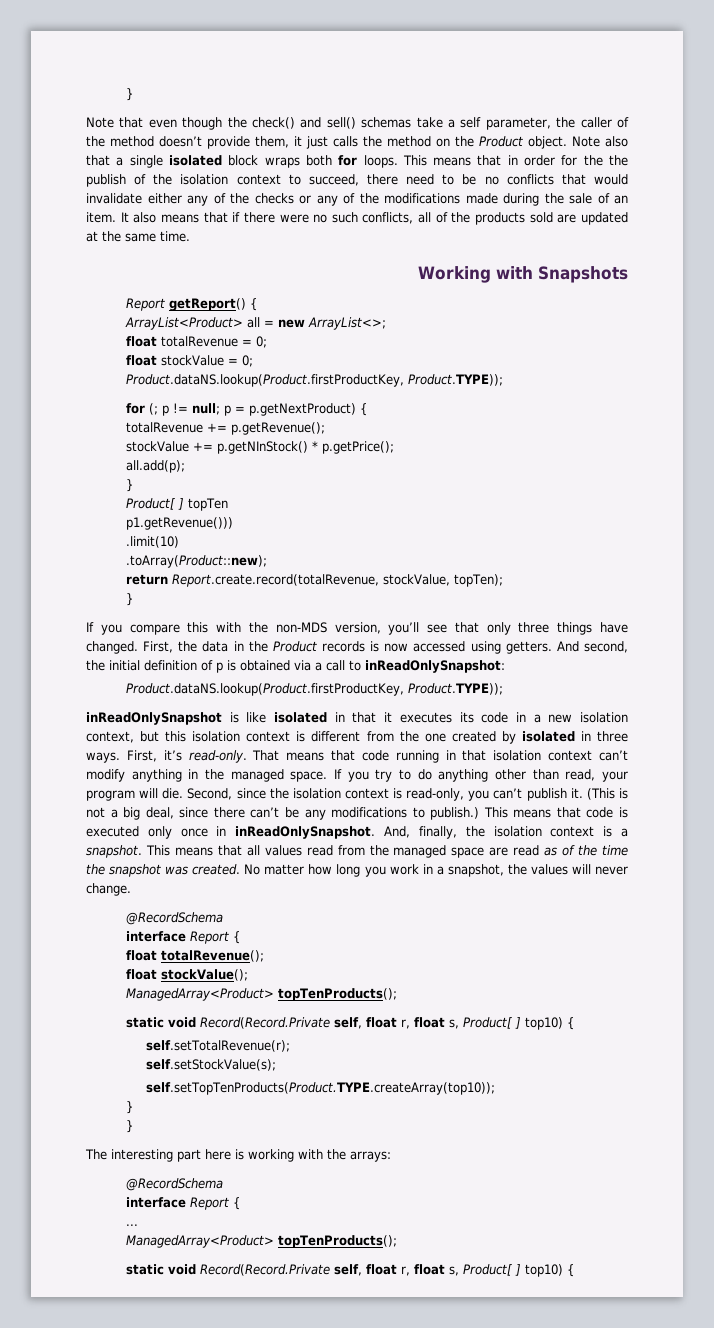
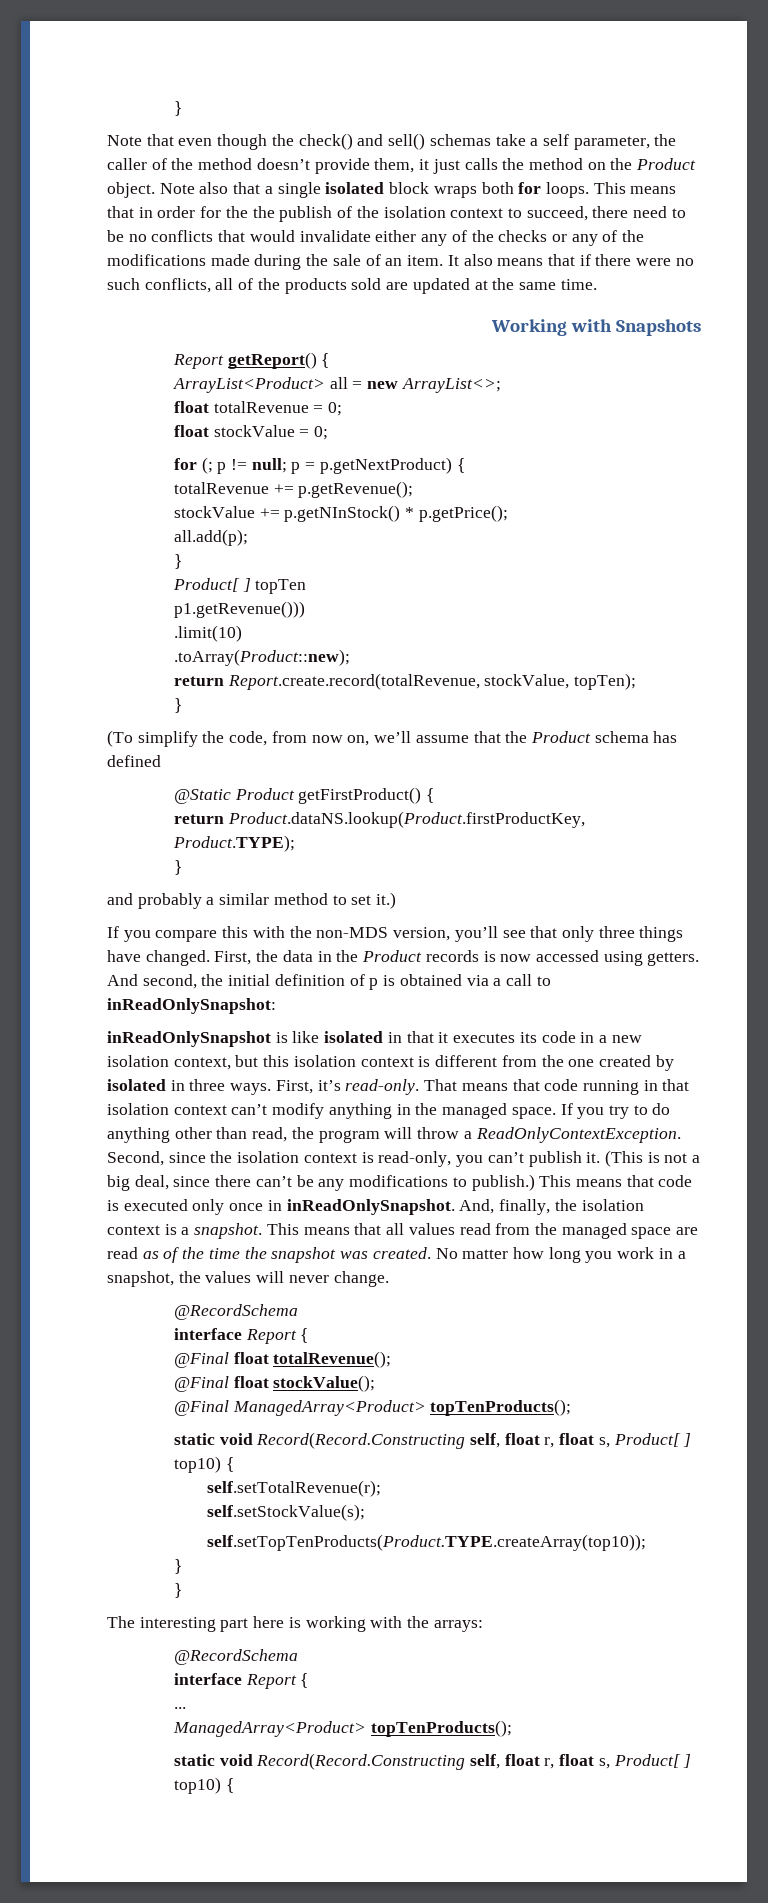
[125,374,503,387] // Product.dataNS.lookup(Product.firstProductKey, Product.TYPE)); -> (328, 433) none
(133, 599) none -> [107,730,678,747] [107,755,161,767] [173,787,434,804] [173,811,585,828] [172,835,295,852] [173,860,182,875] [107,892,397,909] // (To simplify the code, from now on, we’ll assume that the Product schema has defined // @Static Product getFirstProduct() { // return Product.dataNS.lookup(Product.firstProductKey, Product.TYPE); // } // and probably a similar method to set it.)
[125,683,503,696] // Product.dataNS.lookup(Product.firstProductKey, Product.TYPE)); -> (276, 1006) none
[602,771,629,782] your -> [291,1127,314,1139] the
[162,788,184,799] die. -> [417,1127,681,1143] throw a ReadOnlyContextException.
(240, 937) none -> [173,1352,229,1368] @Final
(264, 956) none -> [173,1376,229,1392] @Final
[125,988,397,1001] [125,1017,330,1029] ManagedArray<Product> topTenProducts(); // static void Record(Record.Private -> [173,1399,572,1416] [173,1432,466,1449] @Final ManagedArray<Product> topTenProducts(); // static void Record(Record.Constructing
[199,1264,330,1276] Record(Record.Private -> [256,1753,466,1770] Record(Record.Constructing

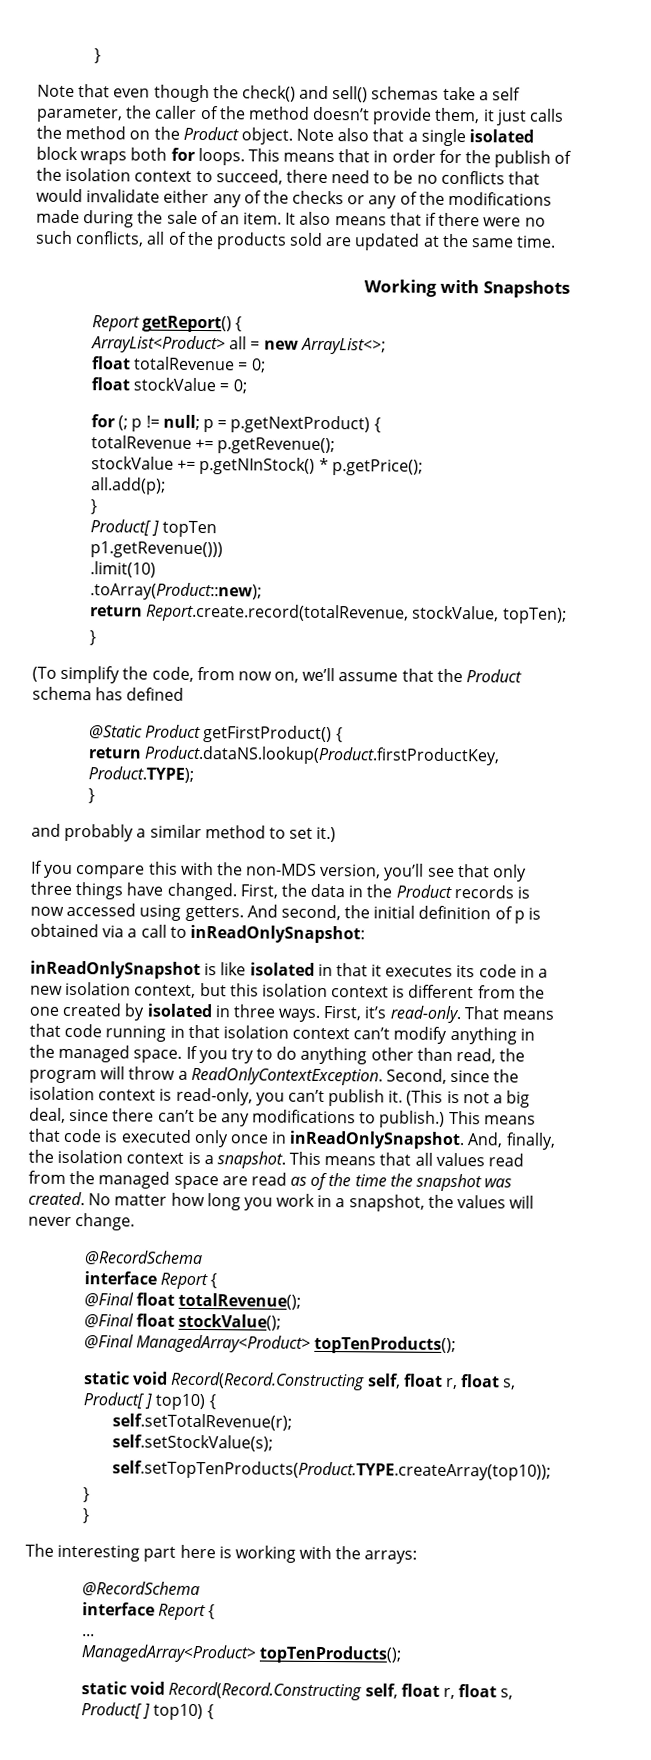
[252,206,275,218] the -> (492, 157) none

